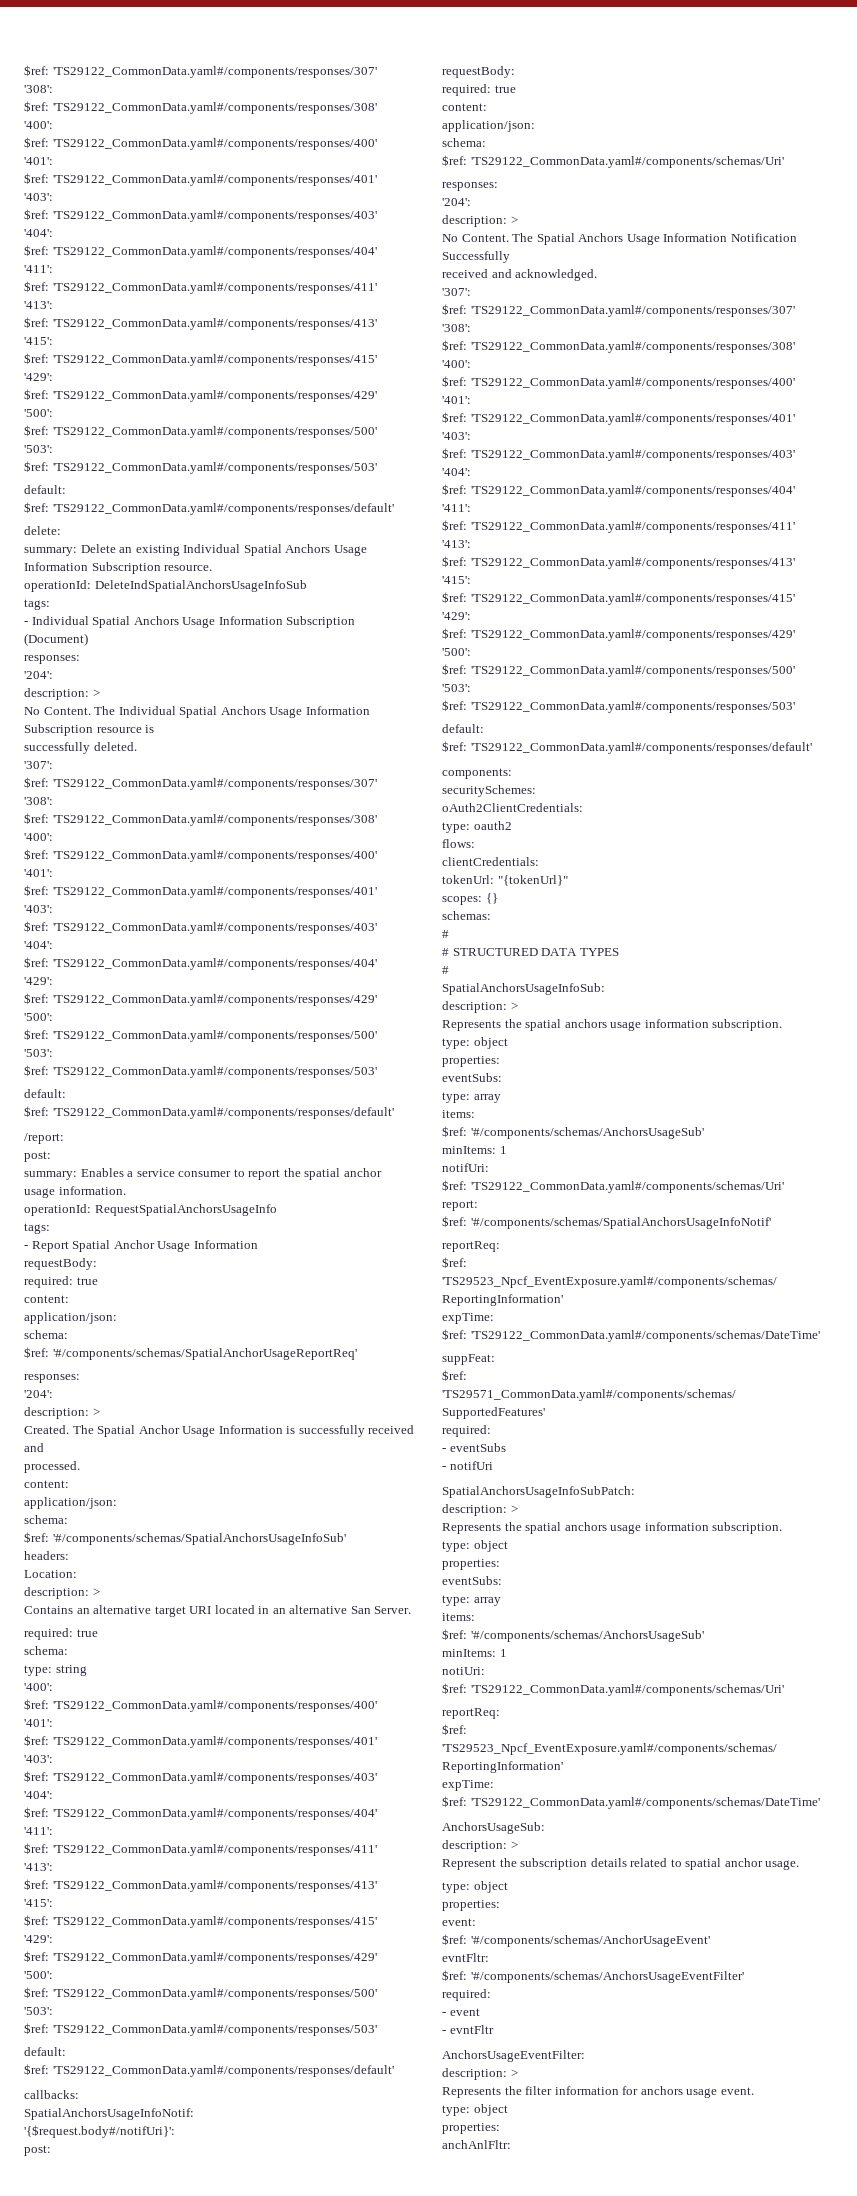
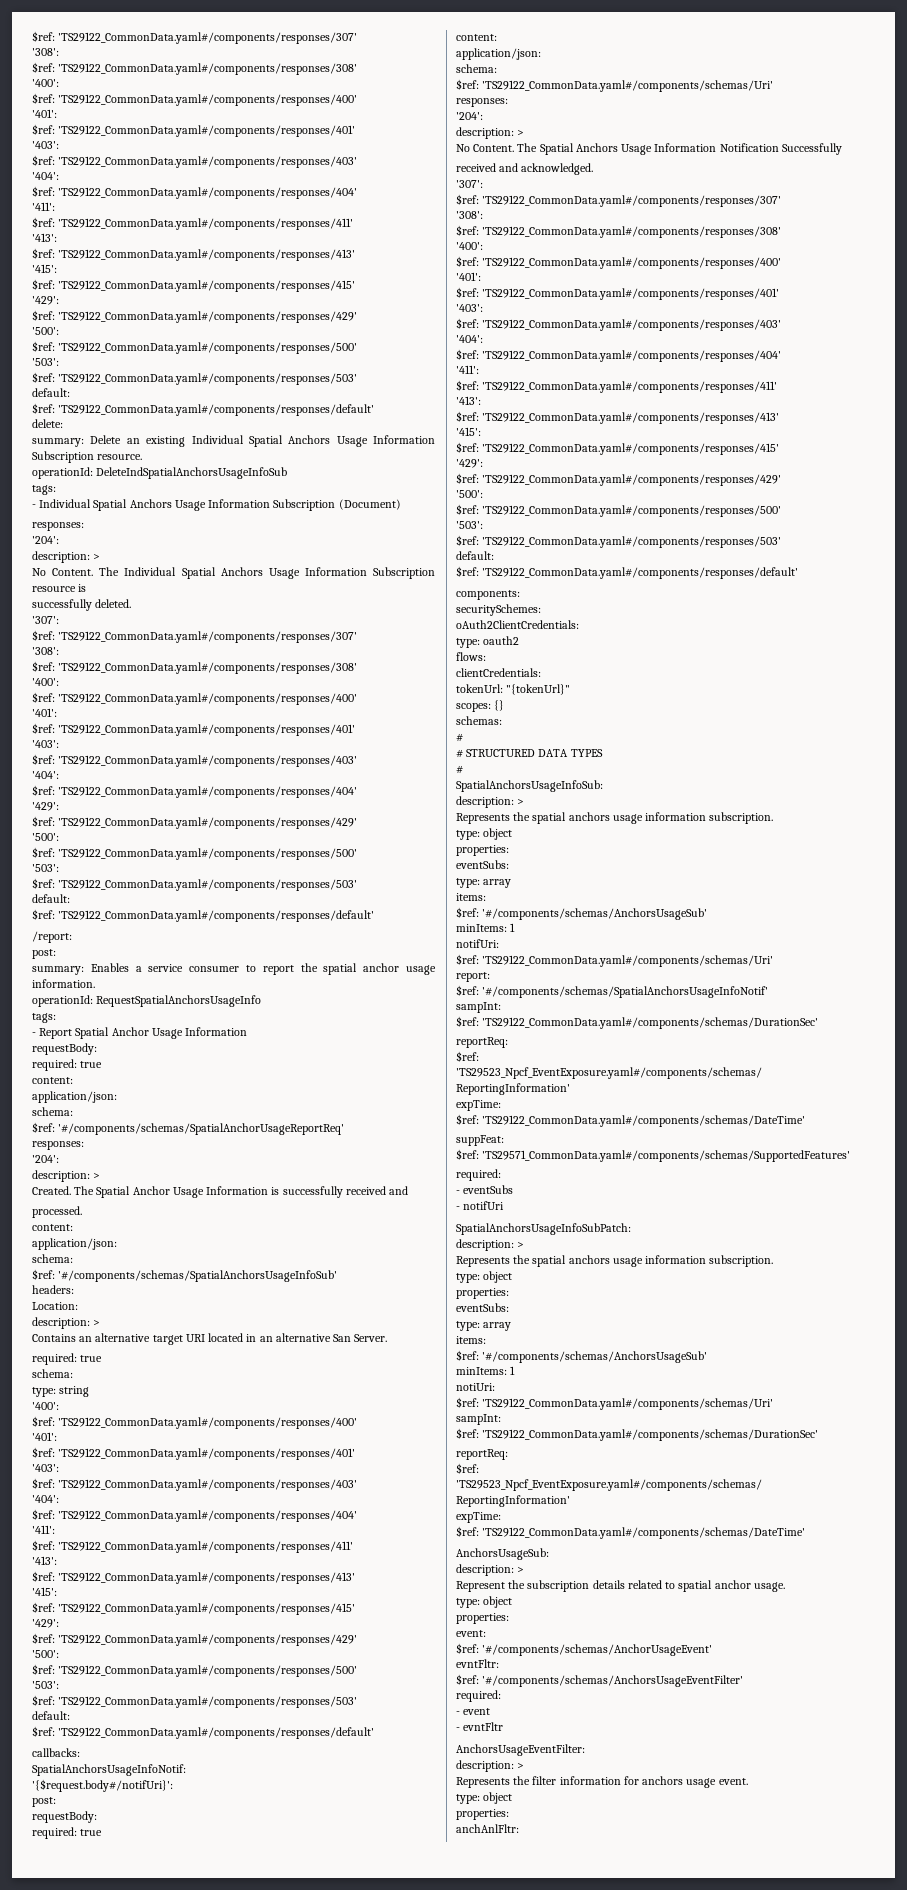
(771, 1223) none -> [456,1002,501,1013] [456,1016,819,1029] // sampInt: // $ref: 'TS29122_CommonData.yaml#/components/schemas/DurationSec'
(784, 1690) none -> [456,1414,501,1425] [456,1428,819,1441] // sampInt: // $ref: 'TS29122_CommonData.yaml#/components/schemas/DurationSec'

